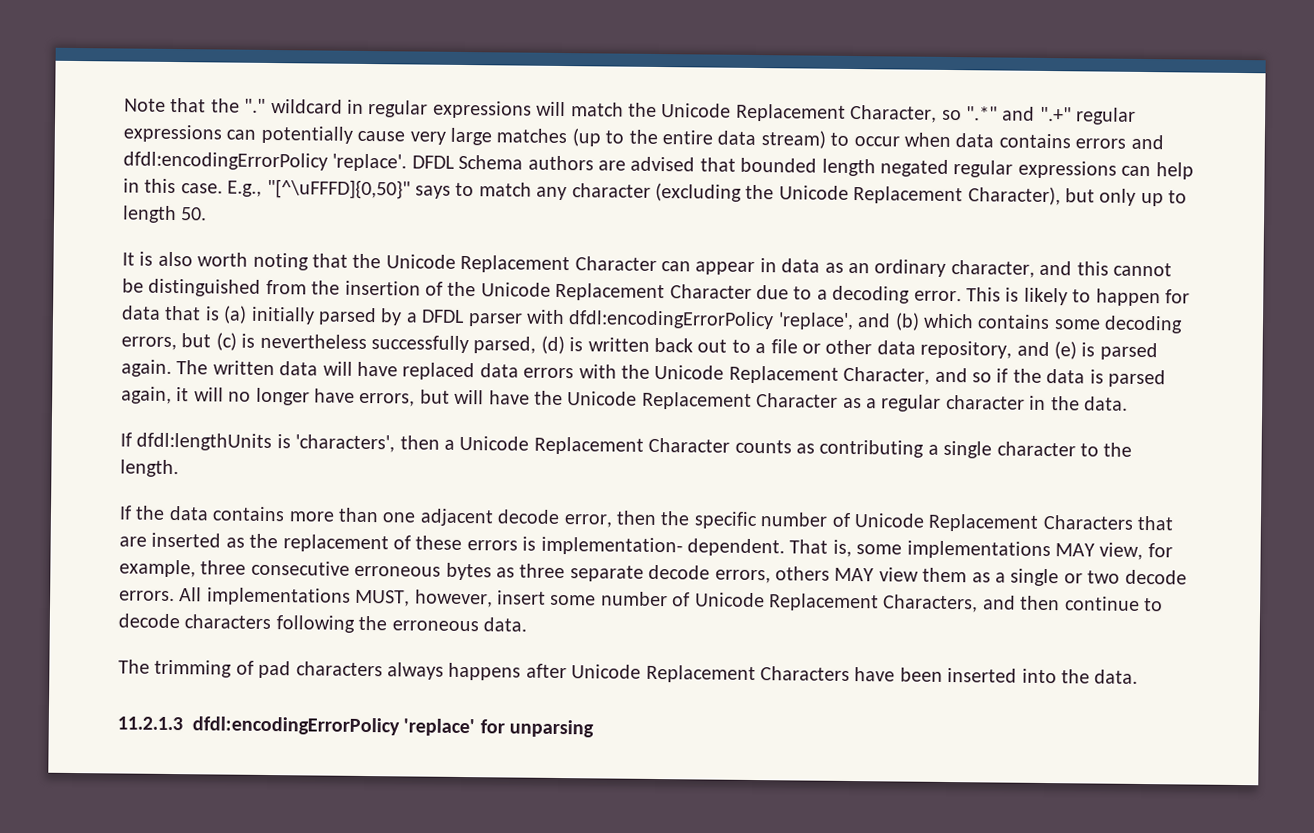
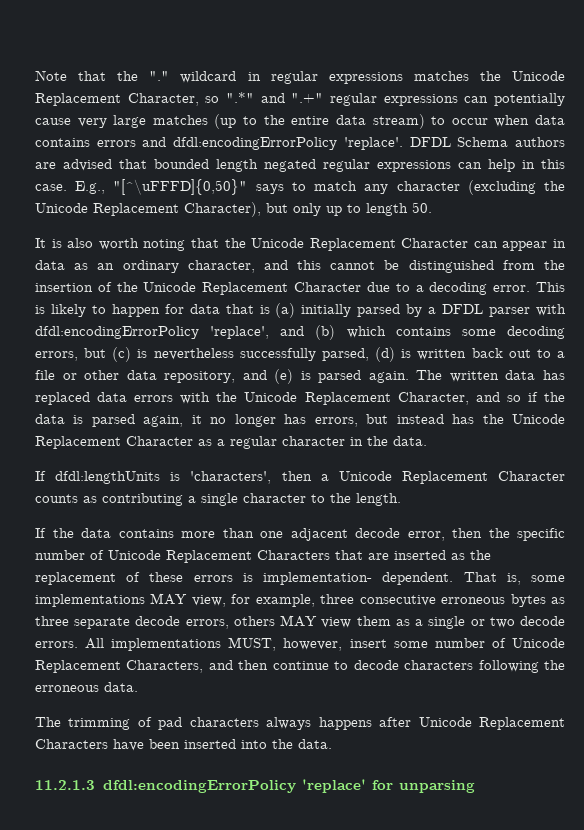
[536,101,624,117] will match -> [413,71,469,81] matches
[322,361,398,377] will have -> [543,370,566,380] has
[193,387,224,402] will -> (202, 419) none
[314,388,530,407] have errors, but will have -> [284,414,475,427] has errors, but instead has

